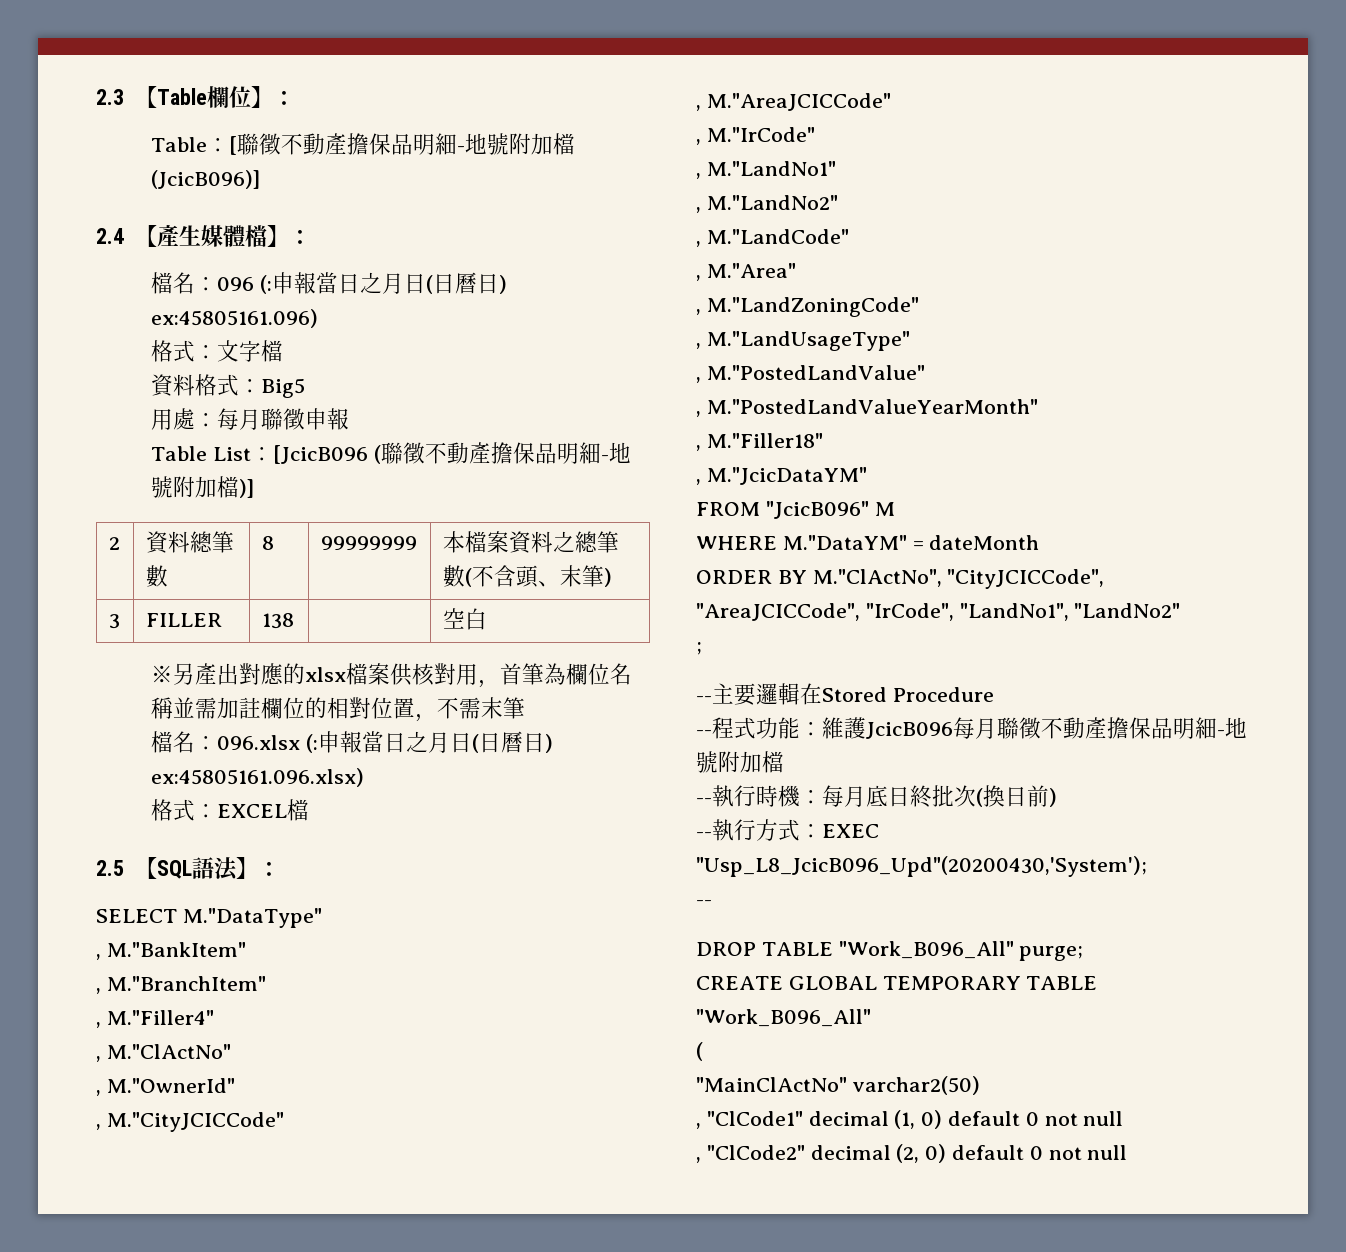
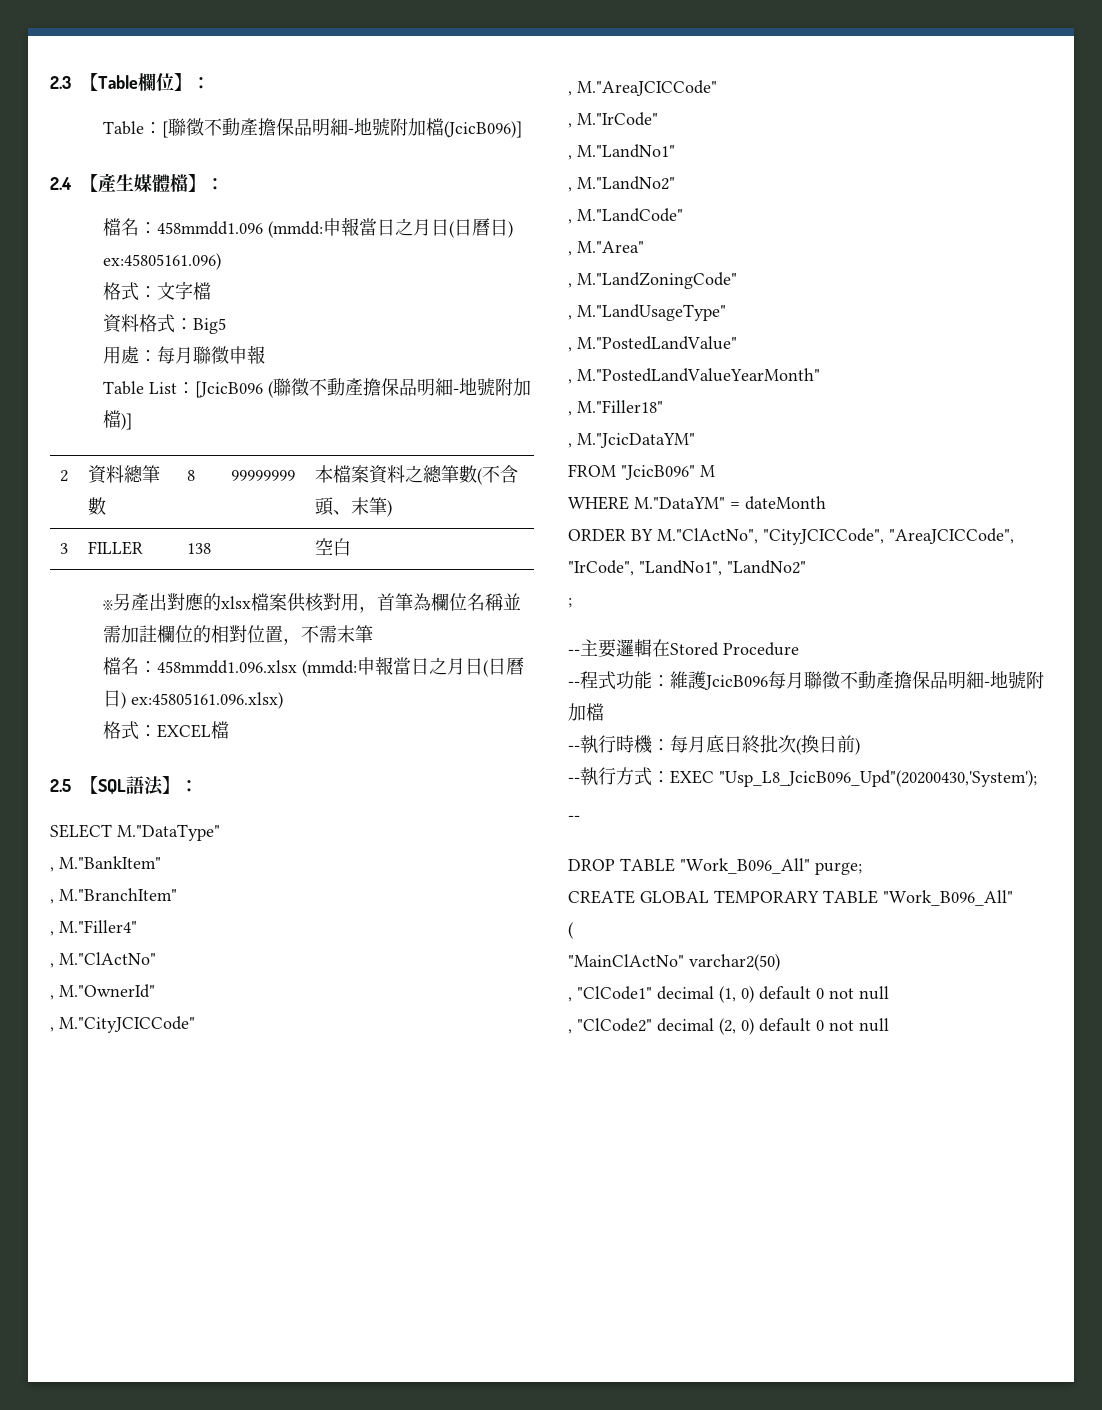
[217,275,273,294] 096 (: -> [156,221,323,238] 458mmdd1.096 (mmdd:
[217,734,319,753] 096.xlsx (: -> [156,660,357,677] 458mmdd1.096.xlsx (mmdd:

